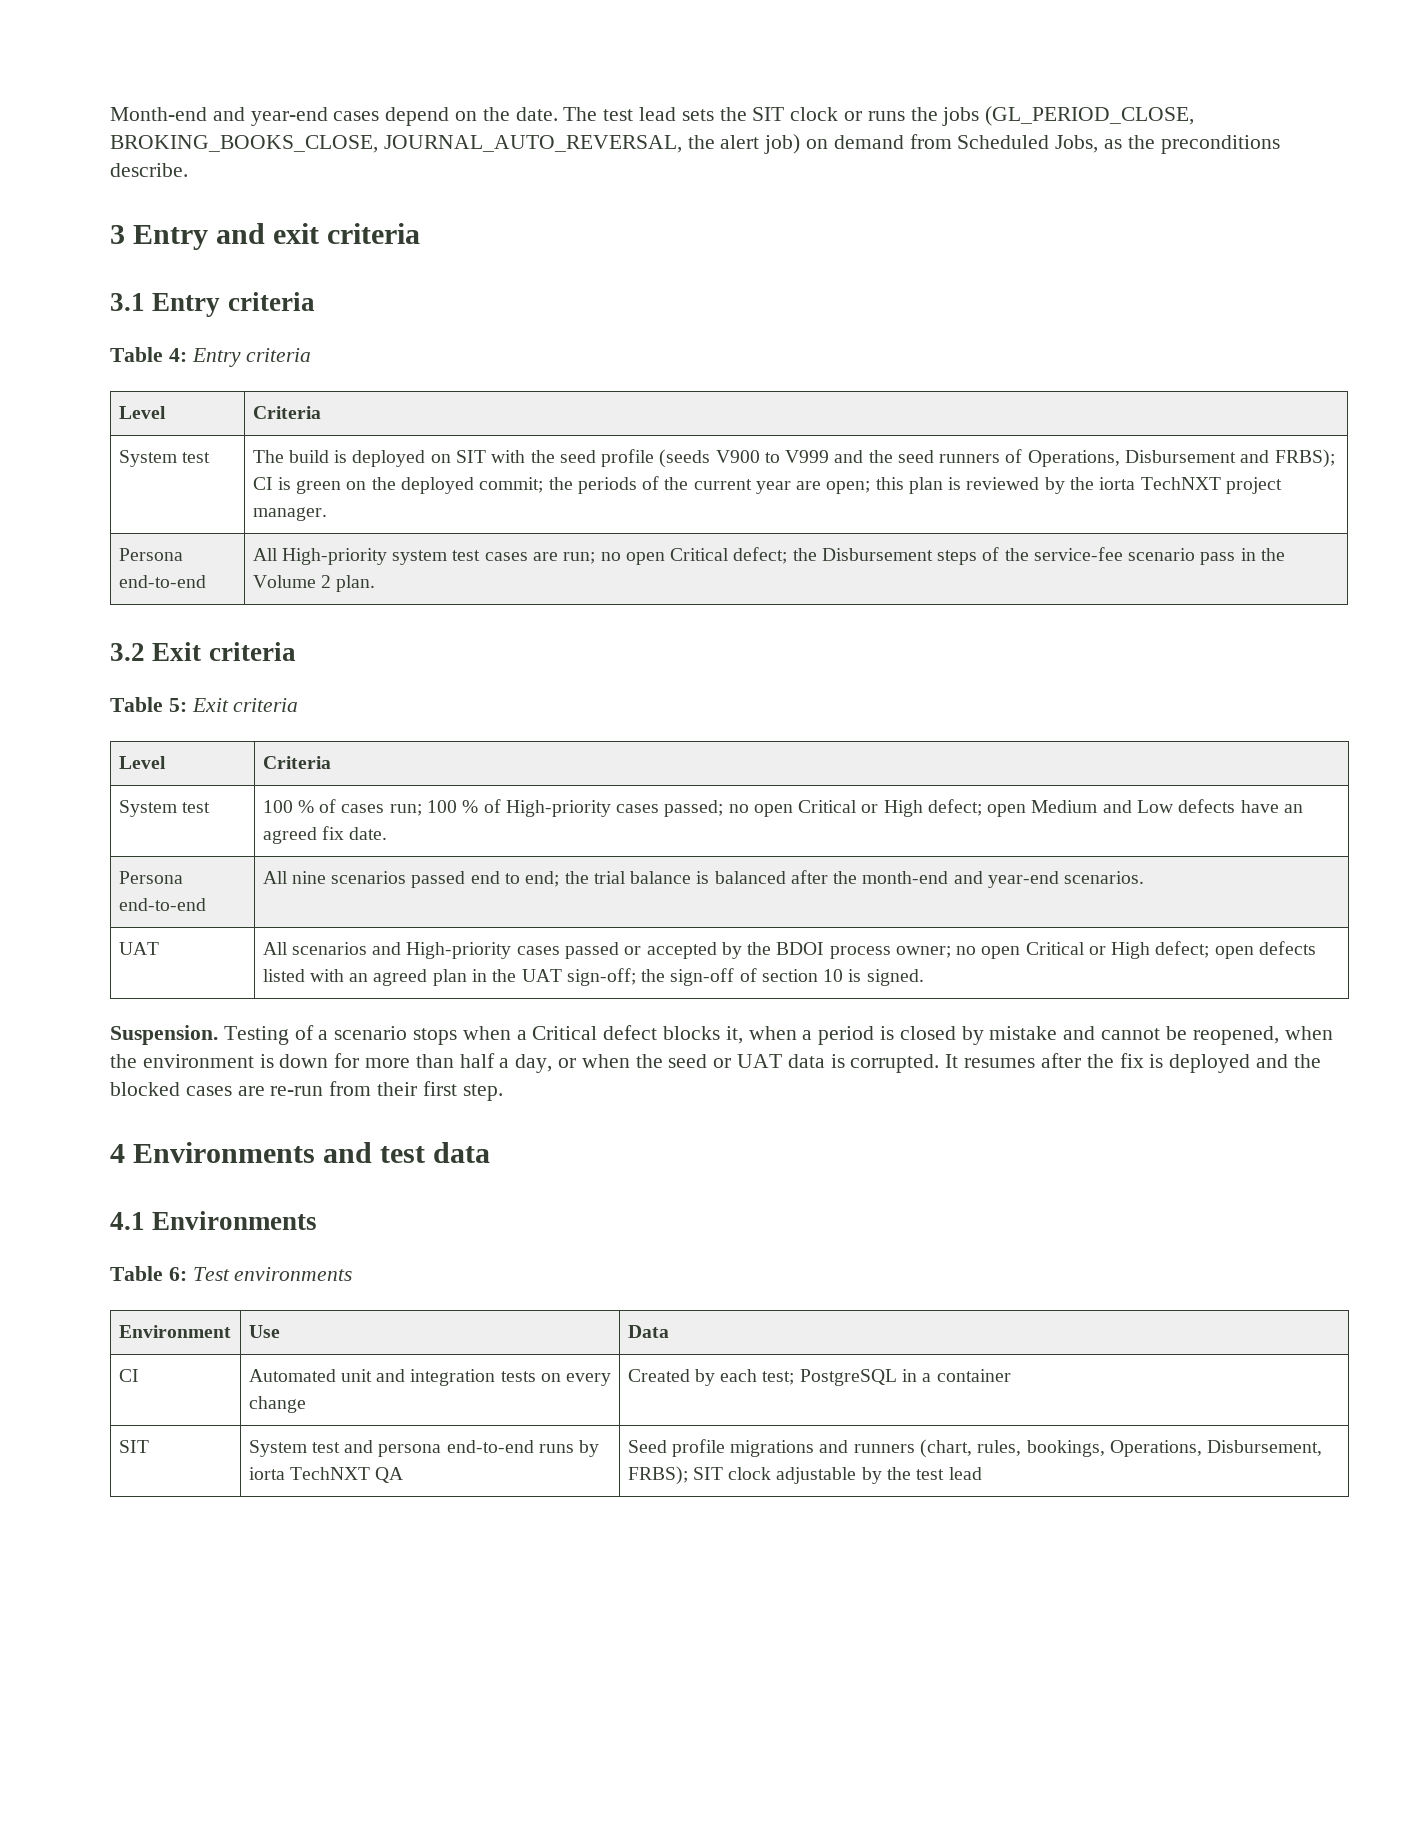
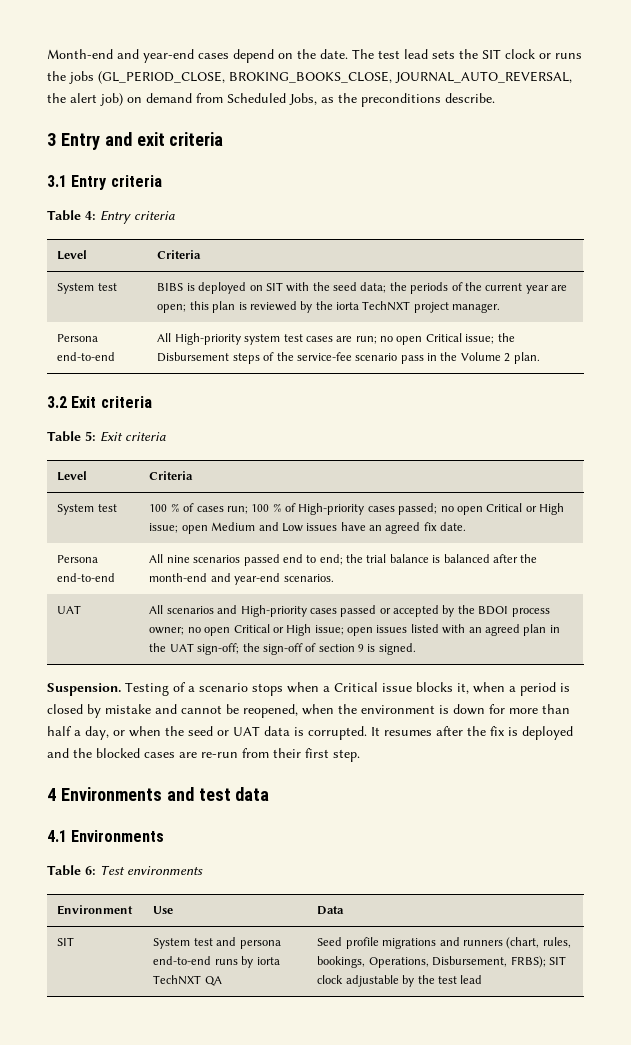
[252,450,329,463] The build -> [157,283,184,291] BIBS
[601,449,1335,468] [252,477,544,494] profile (seeds V900 to V999 and the seed runners of Operations, Disbursement and FRBS); CI is green on the deployed commit; -> [360,282,387,293] data;
[733,547,788,564] defect; -> [465,334,495,344] issue;
[927,799,982,816] defect; -> [149,523,179,533] issue;
[1178,799,1236,813] defects -> [306,523,338,531] issues
[1155,941,1316,959] defect; open defects -> [314,625,408,636] issue; open issues
[823,969,844,982] 10 -> [358,644,365,652] 9
[603,1025,658,1040] defect -> [382,683,412,692] issue
[118,1369,139,1382] [248,1369,612,1386] [248,1396,306,1413] [627,1369,1011,1386] // CI | Automated unit and integration tests on every change | Created by each test; PostgreSQL in a container -> (345, 910) none

